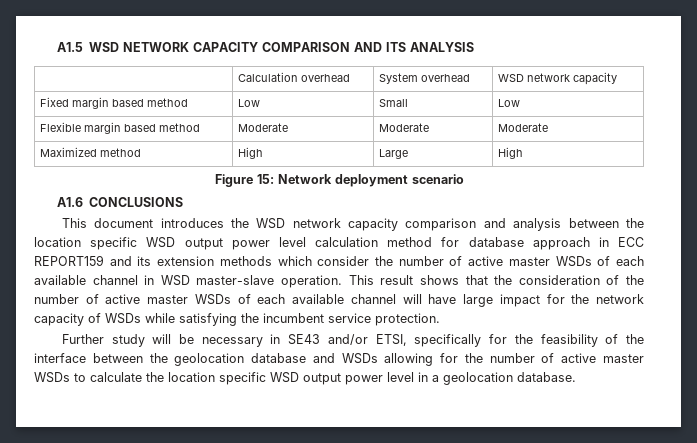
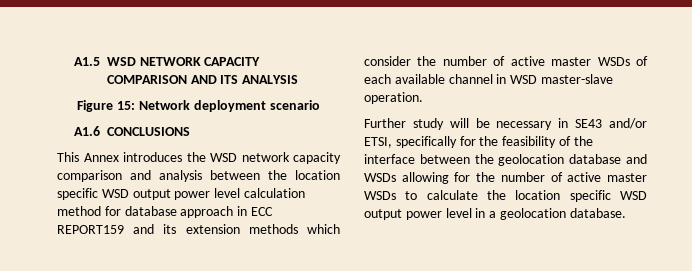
[237,72,350,82] [378,73,470,84] [497,72,617,85] [39,97,188,109] [237,99,260,107] [378,99,408,107] [497,99,520,107] [39,122,200,134] [237,123,288,132] [378,123,429,132] [497,123,548,132] [39,147,141,157] [237,147,263,159] [378,149,408,159] [497,147,523,159] // | Calculation overhead | System overhead | WSD network capacity // Fixed margin based method | Low | Small | Low // Flexible margin based method | Moderate | Moderate | Moderate // Maximized method | High | Large | High -> (299, 79) none
[94,218,154,228] document -> [83,153,119,162] Annex
[348,275,645,285] [34,294,644,307] [34,313,440,326] This result shows that the consideration of the number of active master WSDs of each available channel will have large impact for the network capacity of WSDs while satisfying the incumbent service protection. -> (423, 98) none

